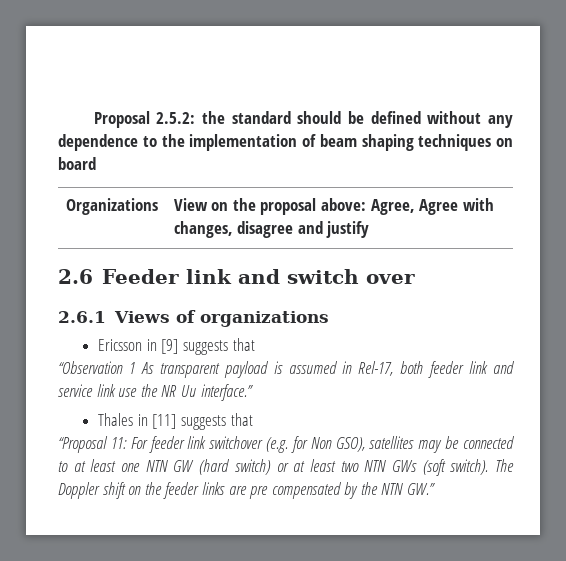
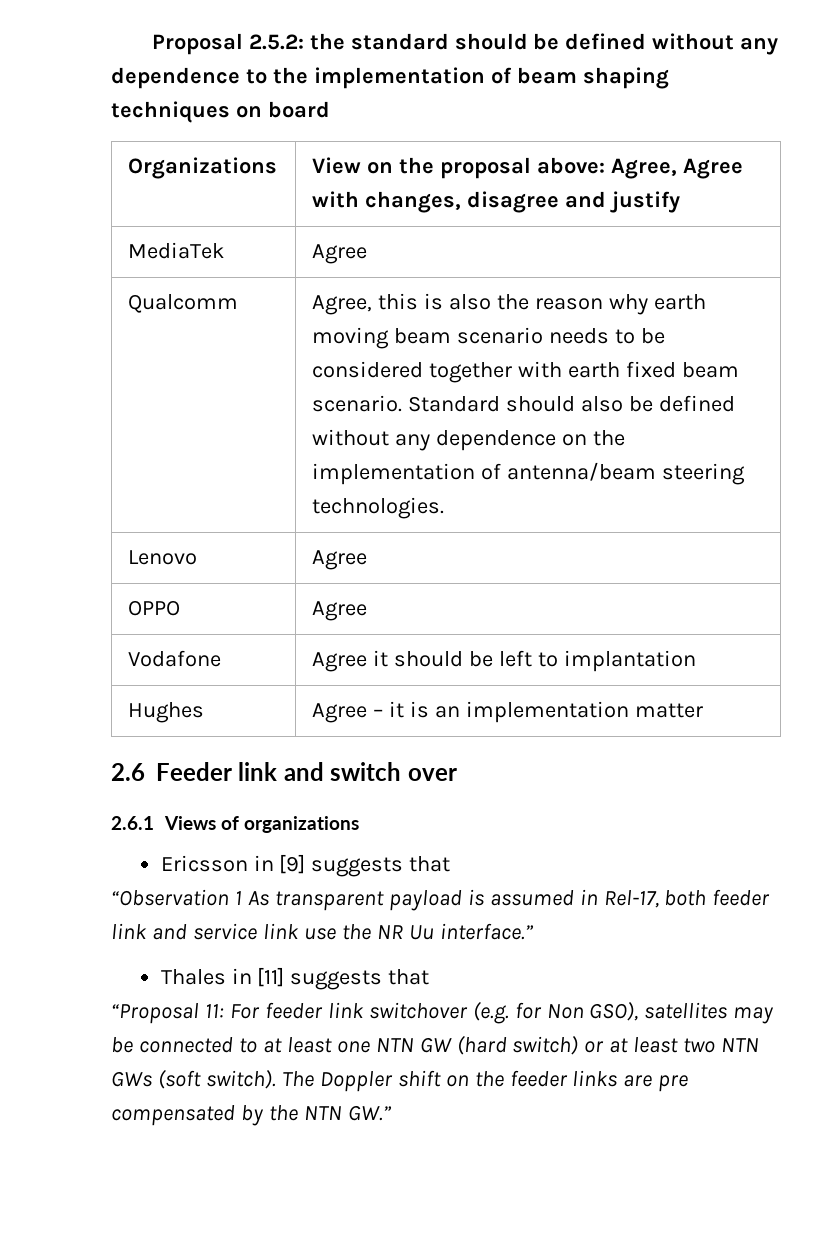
(370, 229) none -> [128,242,225,259] [312,244,368,264] [128,294,239,313] [312,293,706,315] [312,327,666,349] [312,361,740,383] [312,395,736,412] [312,429,626,451] [312,462,746,485] [312,497,445,519] [128,550,198,565] [312,550,368,570] [128,600,181,616] [312,601,368,621] [128,650,222,667] [312,650,697,672] [128,702,205,723] [312,701,704,723] // MediaTek | Agree // Qualcomm | Agree, this is also the reason why earth moving beam scenario needs to be considered together with earth fixed beam scenario. Standard should also be defined without any dependence on the implementation of antenna/beam steering technologies. // Lenovo | Agree // OPPO | Agree // Vodafone | Agree it should be left to implantation // Hughes | Agree – it is an implementation matter

